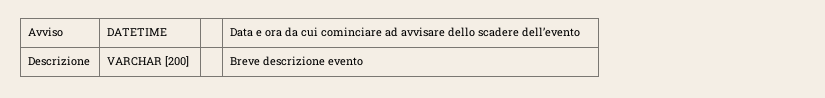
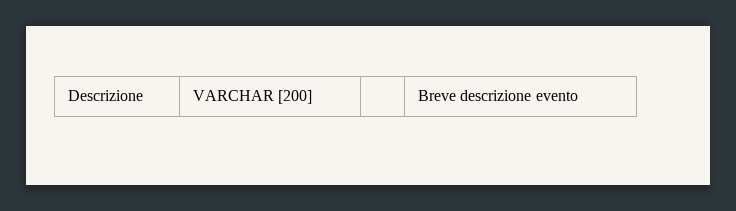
[28,27,64,37] [107,28,168,36] [230,27,581,37] Avviso | DATETIME | | Data e ora da cui cominciare ad avvisare dello scadere dell’evento // -> (67, 95) none

